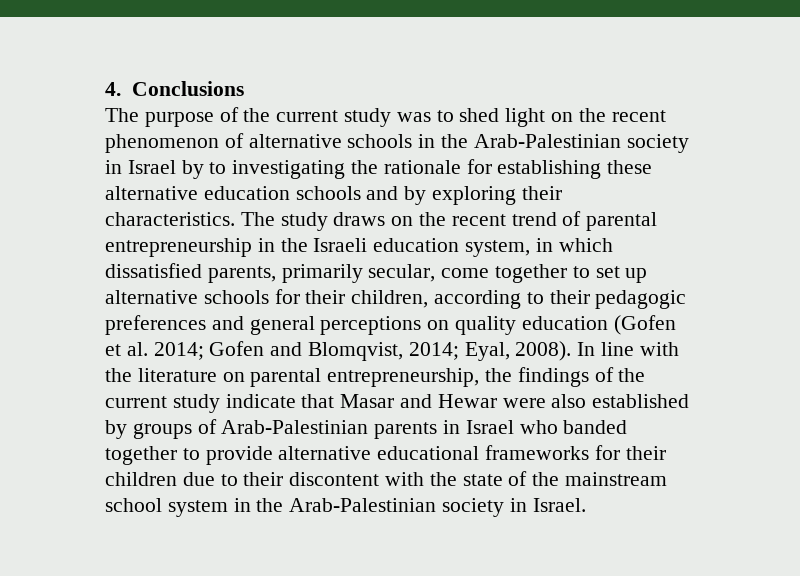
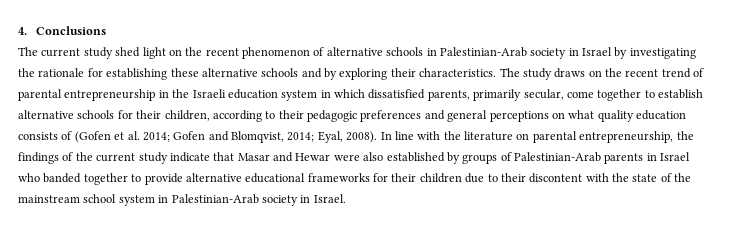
[144,107,454,127] purpose of the current study was to -> [41,47,113,59] current study
[441,134,621,148] the Arab-Palestinian -> [439,47,527,57] Palestinian-Arab
[209,162,227,174] to -> (628, 53) none
[203,186,290,200] education -> (258, 72) none
[465,240,531,257] system, -> [281,90,318,101] system
[595,266,648,283] set up -> [658,89,703,99] establish
(450, 325) none -> [568,110,595,119] what
(608, 323) none -> [18,131,73,140] consists of
[221,420,369,434] Arab-Palestinian -> [514,152,601,162] Palestinian-Arab
[256,498,437,512] the Arab-Palestinian -> [171,194,259,204] Palestinian-Arab

